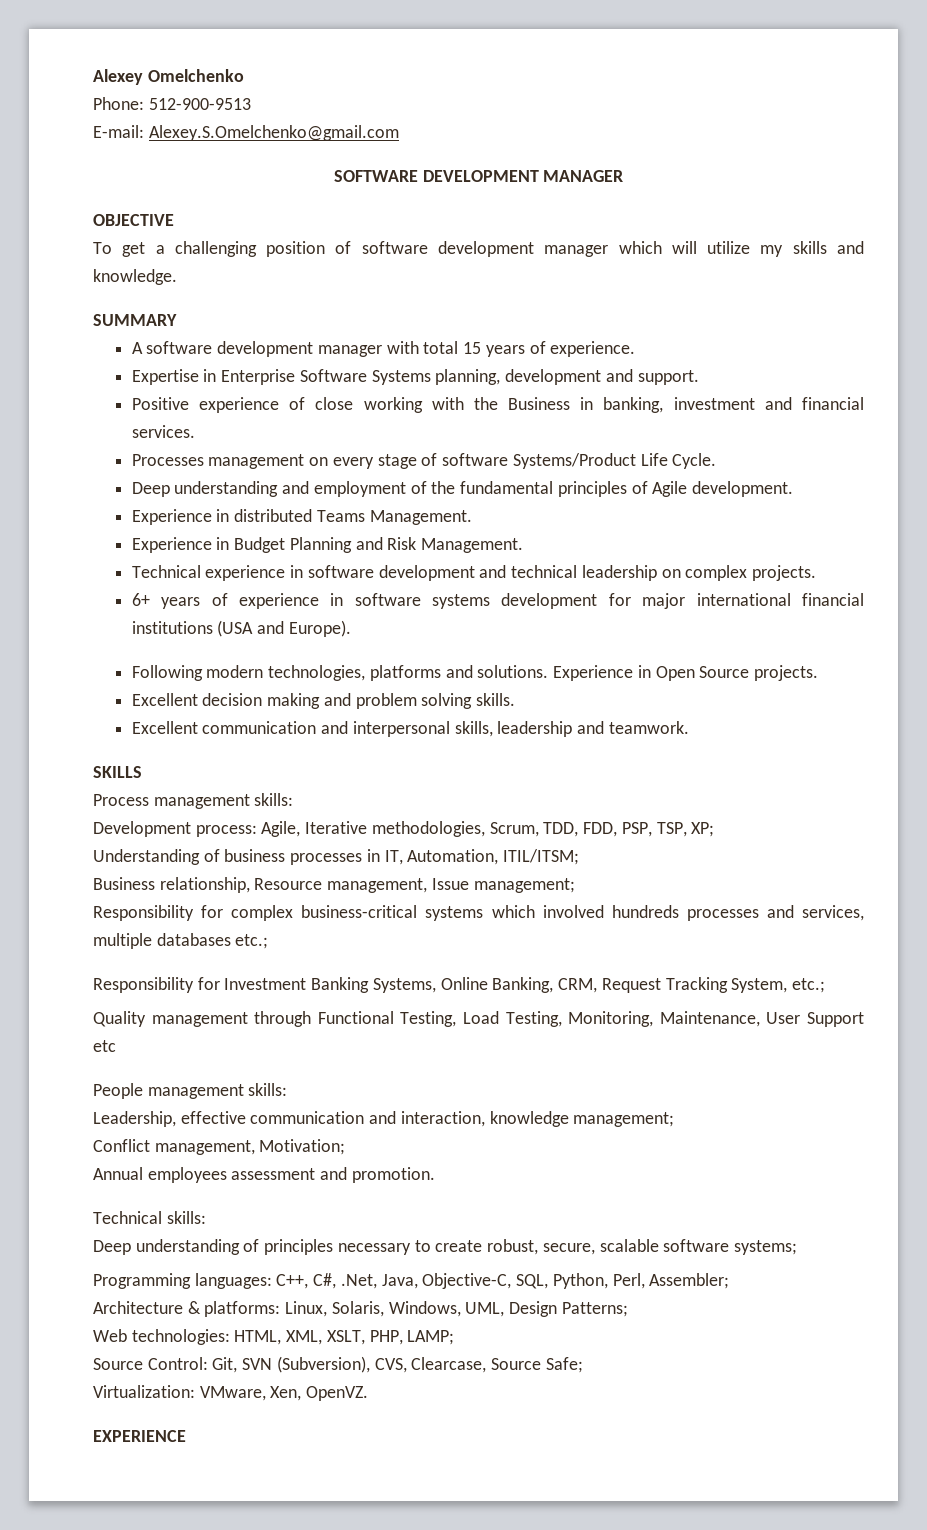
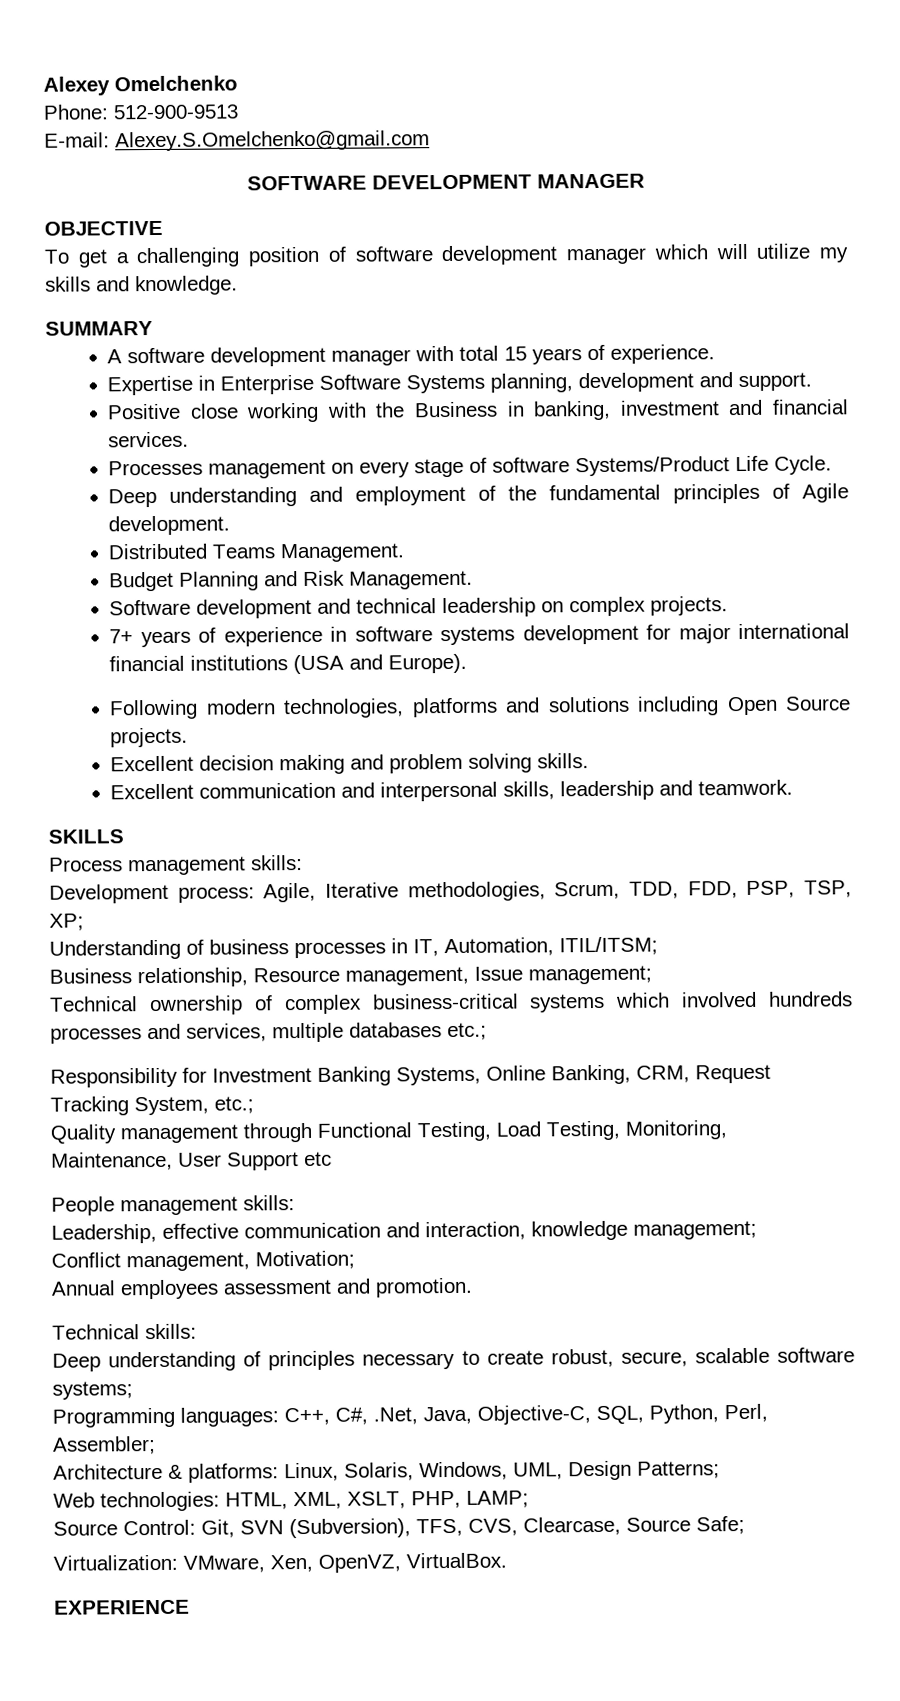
[198,397,306,413] experience of -> (182, 411) none
[131,509,313,525] Experience in distributed -> [108,543,209,560] Distributed
[131,537,230,553] Experience in -> (406, 553) none
[131,565,374,581] Technical experience in software -> [109,599,192,616] Software
[131,593,150,606] 6+ -> [109,629,134,644] 7+
[477,665,651,681] solutions. Experience in -> [547,696,720,716] solutions including
[93,905,224,921] Responsibility for -> [49,995,273,1016] Technical ownership of
(370, 1364) none -> [416,1518,463,1537] TFS,
[306,1386,369,1401] OpenVZ. -> [318,1552,507,1573] OpenVZ, VirtualBox.

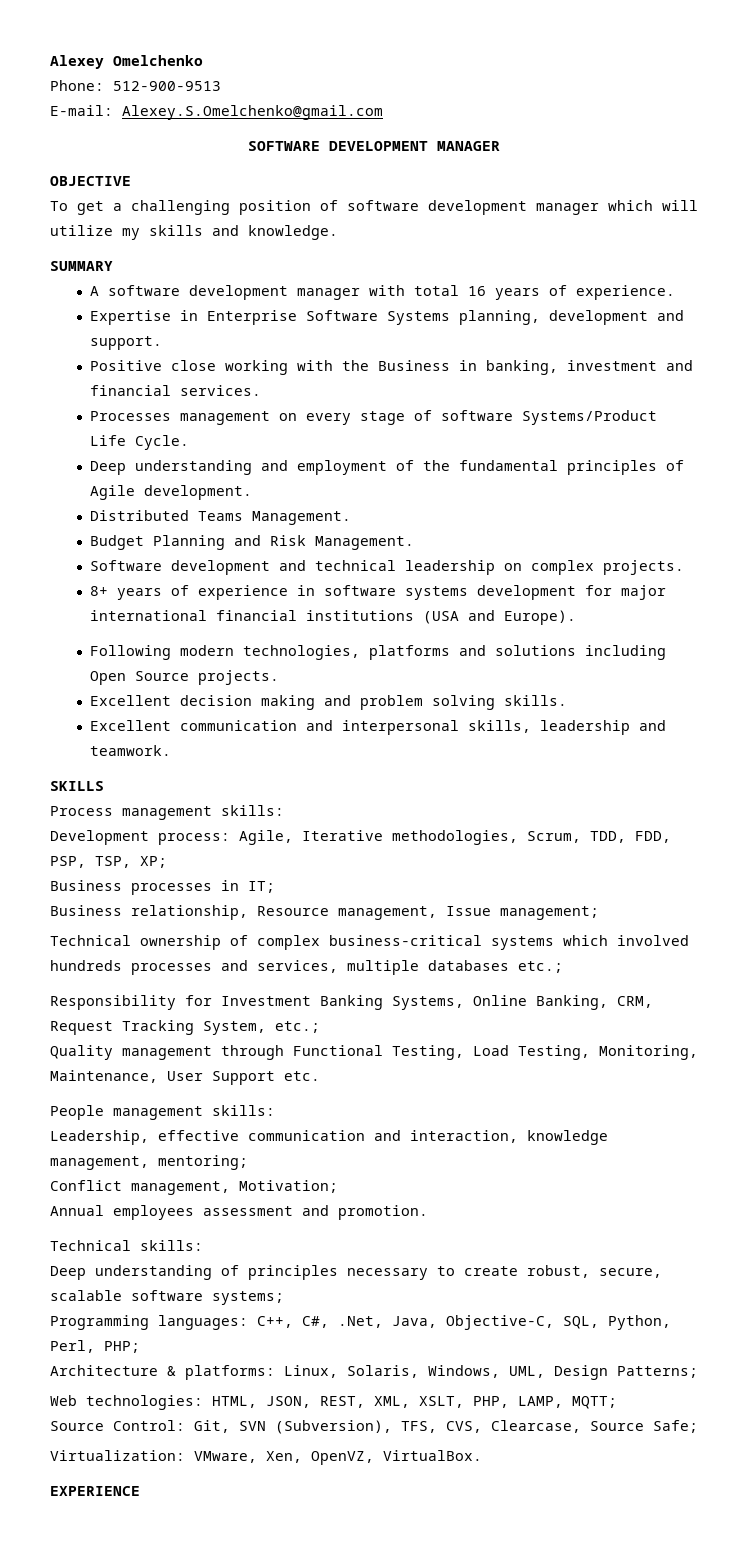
[504,346,528,361] 15 -> [468,286,487,296] 16
[109,629,134,644] 7+ -> [90,586,109,596] 8+
[49,936,658,960] Understanding of business processes in IT, Automation, ITIL/ITSM; -> [50,880,275,895] Business processes in IT;
[304,1151,332,1167] etc -> [284,1071,320,1081] etc.
[633,1220,757,1240] management; -> [50,1155,248,1170] management, mentoring;
[52,1436,156,1455] Assembler; -> [104,1341,140,1353] PHP;
(288, 1501) none -> [266,1396,365,1408] JSON, REST,
[466,1490,529,1508] LAMP; -> [518,1396,617,1409] LAMP, MQTT;

